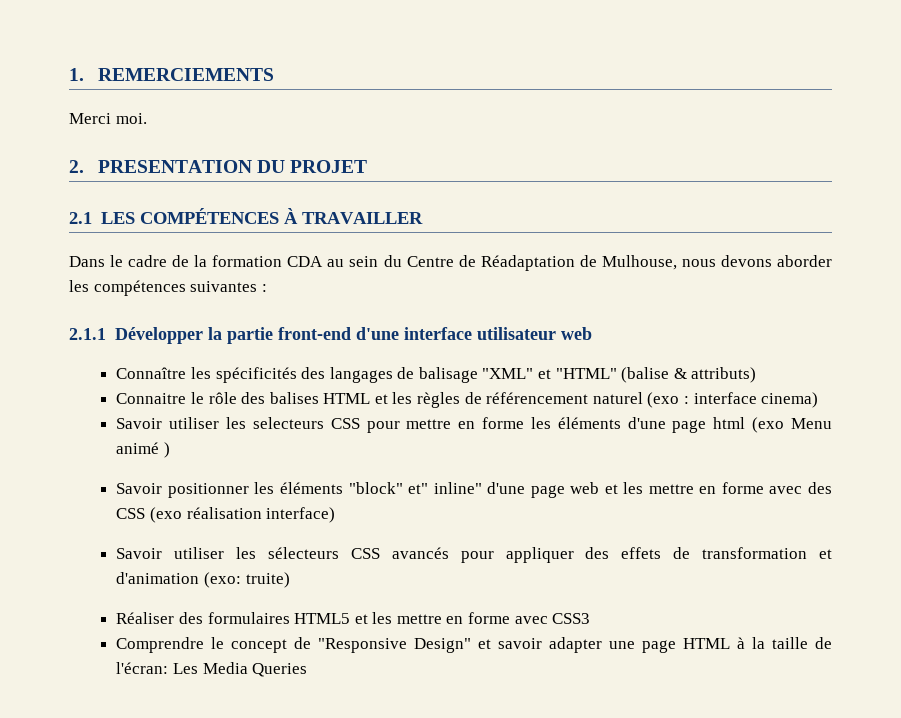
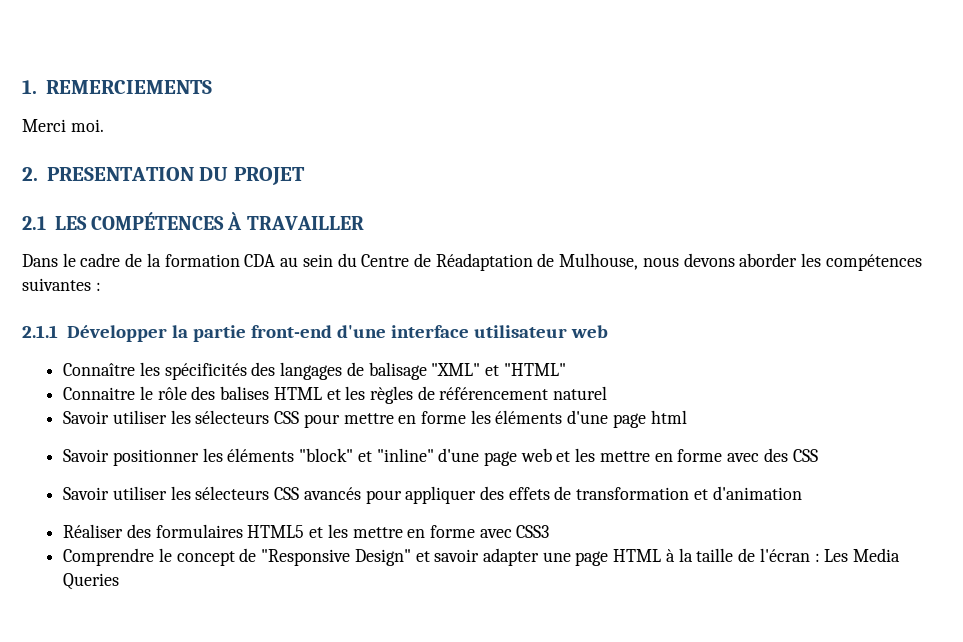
[621,367,757,383] (balise & attributs) -> (566, 369) none
[647,392,819,408] [116,417,324,429] (exo : interface cinema) // Savoir utiliser les selecteurs -> [63,410,270,424] // Savoir utiliser les sélecteurs
[752,417,833,433] [116,442,170,458] (exo Menu animé ) -> (687, 417) none
[408,482,482,494] et" inline" -> [357,448,434,462] et "inline"
[149,507,336,523] (exo réalisation interface) -> (818, 455) none
[203,572,290,588] (exo: truite) -> (802, 493) none
[116,662,169,674] l'écran: -> [759,548,820,562] l'écran :

